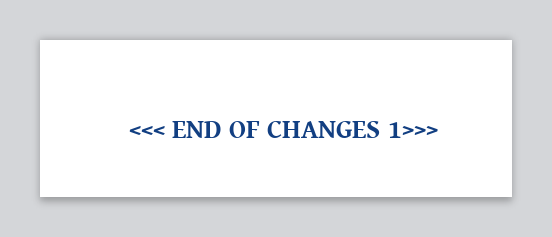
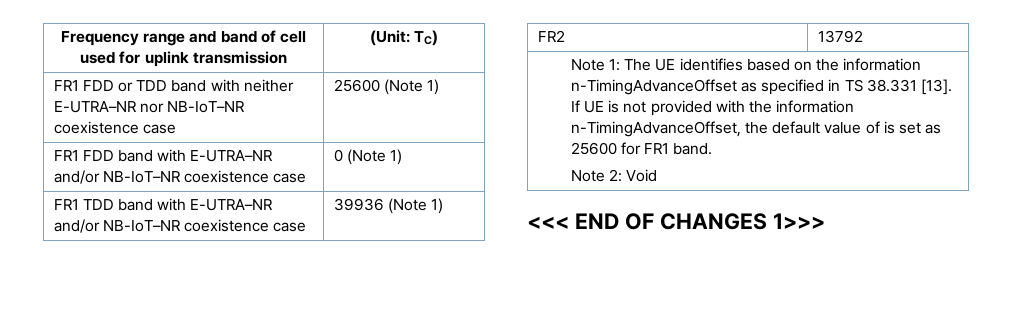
(129, 132) none -> [61,30,306,46] [80,51,287,67] [369,30,439,46] [53,79,294,92] [53,101,246,113] [53,121,176,134] [333,79,440,95] [53,149,274,162] [53,170,307,184] [333,149,403,165] [53,198,274,211] [53,219,307,233] [333,198,444,214] [537,30,565,42] [817,30,863,43] [570,58,922,71] [570,79,952,95] [570,100,855,116] [570,121,942,137] [570,142,713,155] [570,169,658,182] Frequency range and band of cell used for uplink transmission | (Unit: TC) // FR1 FDD or TDD band with neither E-UTRA–NR nor NB-IoT–NR coexistence case | 25600 (Note 1) // FR1 FDD band with E-UTRA–NR and/or NB-IoT–NR coexistence case | 0 (Note 1) // FR1 TDD band with E-UTRA–NR and/or NB-IoT–NR coexistence case | 39936 (Note 1) // FR2 | 13792 // Note 1: The UE identifies based on the information n-TimingAdvanceOffset as specified in TS 38.331 [13]. If UE is not provided with the information n-TimingAdvanceOffset, the default value of is set as 25600 for FR1 band. // Note 2: Void //

